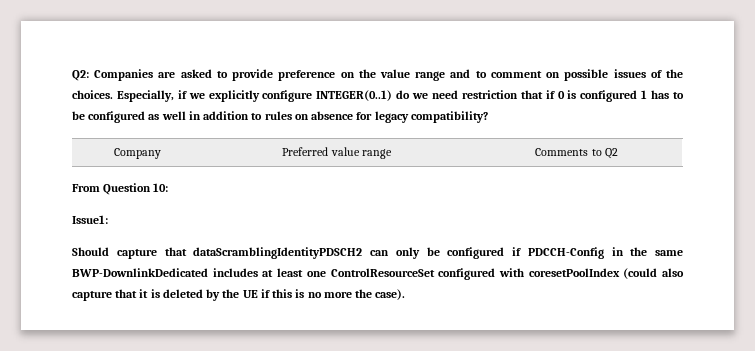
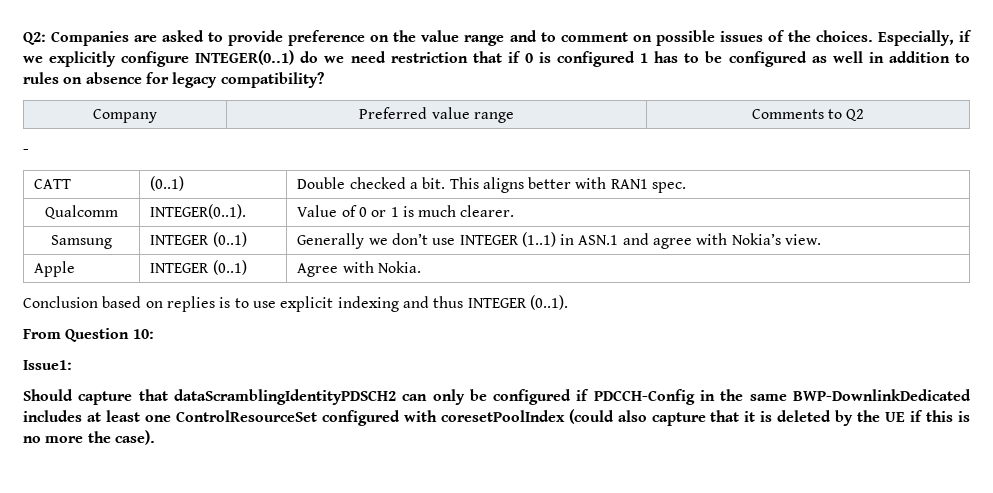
(618, 153) none -> [23,149,29,154] [34,179,72,189] [150,176,185,191] [297,177,687,193] [45,205,118,219] [150,204,247,219] [297,205,515,217] [51,235,112,249] [150,232,247,247] [297,232,822,249] [34,261,76,277] [150,260,247,275] [297,261,421,277] [23,295,568,312] // - // CATT | (0..1) | Double checked a bit. This aligns better with RAN1 spec. // Qualcomm | INTEGER(0..1). | Value of 0 or 1 is much clearer. // Samsung | INTEGER (0..1) | Generally we don’t use INTEGER (1..1) in ASN.1 and agree with Nokia’s view. // Apple | INTEGER (0..1) | Agree with Nokia. // Conclusion based on replies is to use explicit indexing and thus INTEGER (0..1).

